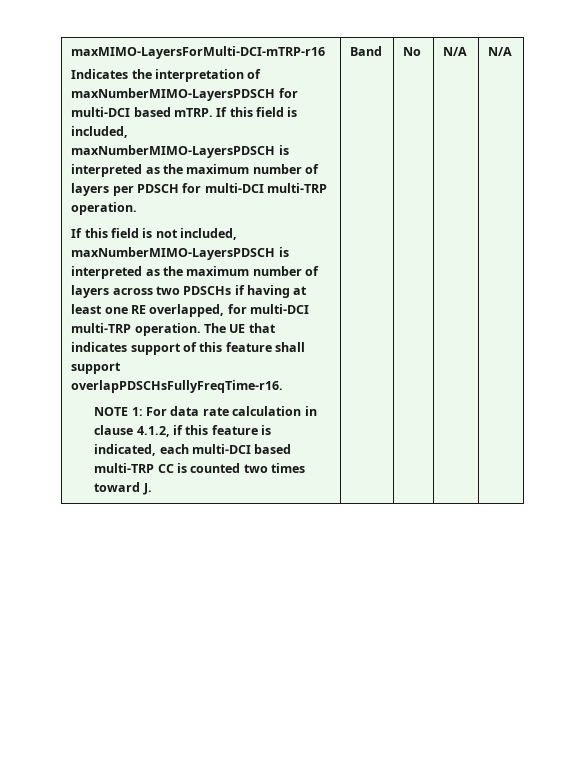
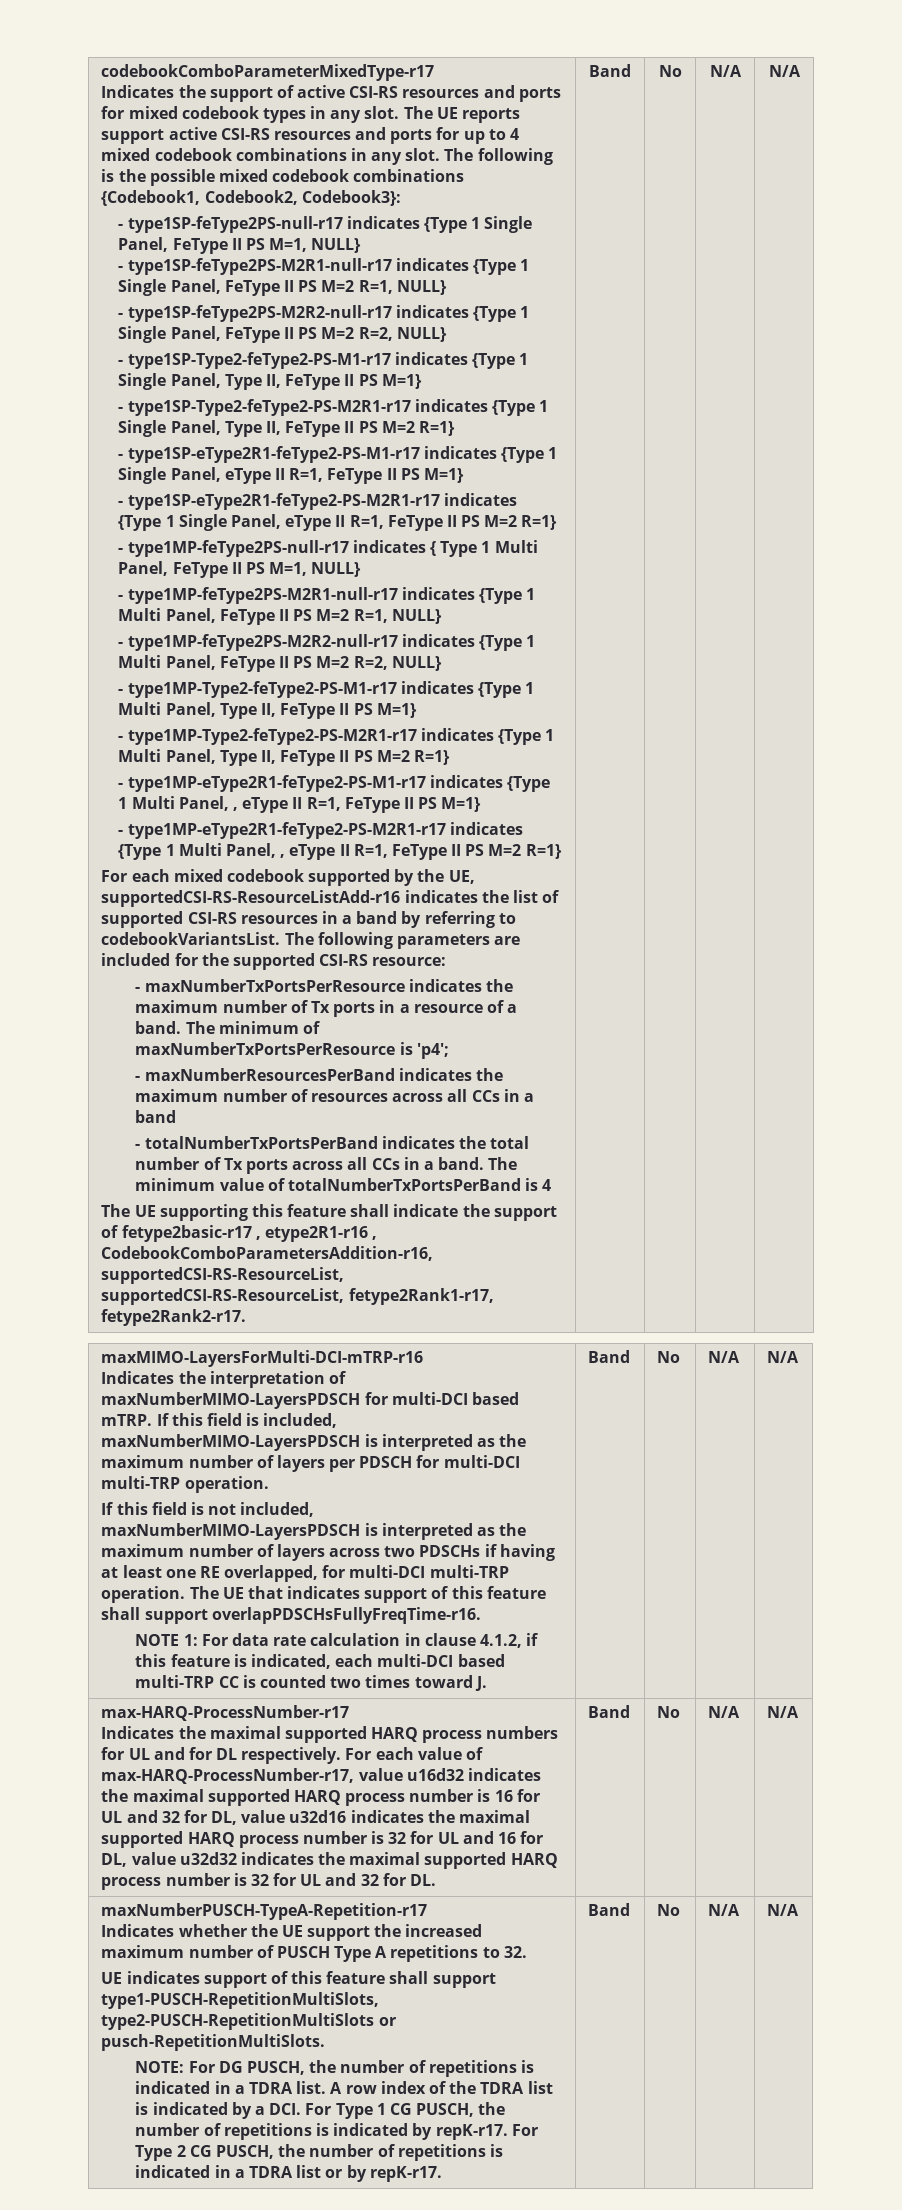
(71, 52) none -> [101,64,435,81] [101,85,561,102] [101,106,521,123] [101,127,520,144] [101,148,553,165] [101,169,465,186] [101,190,401,206] [118,216,533,233] [118,237,362,254] [118,258,530,275] [118,279,447,296] [118,305,530,322] [118,326,447,343] [118,352,529,369] [118,373,422,390] [118,399,549,416] [118,420,455,437] [118,446,558,463] [118,467,464,484] [118,493,517,510] [118,514,558,531] [118,540,538,557] [118,561,362,578] [118,587,536,604] [118,608,442,625] [118,634,536,651] [118,655,442,672] [118,681,535,698] [118,702,417,719] [118,728,555,745] [118,749,450,766] [118,775,550,792] [118,796,482,813] [118,822,523,839] [118,843,562,860] [101,869,475,886] [101,890,560,907] [101,911,516,928] [101,932,521,949] [101,953,447,970] [135,979,514,992] [135,1000,518,1017] [135,1021,321,1034] [135,1042,449,1059] [135,1068,504,1081] [135,1089,534,1102] [135,1110,177,1123] [135,1136,530,1149] [135,1157,518,1174] [135,1178,552,1191] [101,1204,557,1221] [101,1225,378,1242] [101,1246,434,1261] [101,1267,345,1284] [101,1288,494,1305] [101,1309,247,1326] [589,64,631,77] [658,65,682,77] [709,65,742,77] [768,65,801,77] codebookComboParameterMixedType-r17 // Indicates the support of active CSI-RS resources and ports for mixed codebook types in any slot. The UE reports support active CSI-RS resources and ports for up to 4 mixed codebook combinations in any slot. The following is the possible mixed codebook combinations {Codebook1, Codebook2, Codebook3}: // - type1SP-feType2PS-null-r17 indicates {Type 1 Single Panel, FeType II PS M=1, NULL} // - type1SP-feType2PS-M2R1-null-r17 indicates {Type 1 Single Panel, FeType II PS M=2 R=1, NULL} // - type1SP-feType2PS-M2R2-null-r17 indicates {Type 1 Single Panel, FeType II PS M=2 R=2, NULL} // - type1SP-Type2-feType2-PS-M1-r17 indicates {Type 1 Single Panel, Type II, FeType II PS M=1} // - type1SP-Type2-feType2-PS-M2R1-r17 indicates {Type 1 Single Panel, Type II, FeType II PS M=2 R=1} // - type1SP-eType2R1-feType2-PS-M1-r17 indicates {Type 1 Single Panel, eType II R=1, FeType II PS M=1} // - type1SP-eType2R1-feType2-PS-M2R1-r17 indicates {Type 1 Single Panel, eType II R=1, FeType II PS M=2 R=1} // - type1MP-feType2PS-null-r17 indicates { Type 1 Multi Panel, FeType II PS M=1, NULL} // - type1MP-feType2PS-M2R1-null-r17 indicates {Type 1 Multi Panel, FeType II PS M=2 R=1, NULL} // - type1MP-feType2PS-M2R2-null-r17 indicates {Type 1 Multi Panel, FeType II PS M=2 R=2, NULL} // - type1MP-Type2-feType2-PS-M1-r17 indicates {Type 1 Multi Panel, Type II, FeType II PS M=1} // - type1MP-Type2-feType2-PS-M2R1-r17 indicates {Type 1 Multi Panel, Type II, FeType II PS M=2 R=1} // - type1MP-eType2R1-feType2-PS-M1-r17 indicates {Type 1 Multi Panel, , eType II R=1, FeType II PS M=1} // - type1MP-eType2R1-feType2-PS-M2R1-r17 indicates {Type 1 Multi Panel, , eType II R=1, FeType II PS M=2 R=1} // For each mixed codebook supported by the UE, supportedCSI-RS-ResourceListAdd-r16 indicates the list of supported CSI-RS resources in a band by referring to codebookVariantsList. The following parameters are included for the supported CSI-RS resource: // - maxNumberTxPortsPerResource indicates the maximum number of Tx ports in a resource of a band. The minimum of maxNumberTxPortsPerResource is 'p4'; // - maxNumberResourcesPerBand indicates the maximum number of resources across all CCs in a band // - totalNumberTxPortsPerBand indicates the total number of Tx ports across all CCs in a band. The minimum value of totalNumberTxPortsPerBand is 4 // The UE supporting this feature shall indicate the support of fetype2basic-r17 , etype2R1-r16 , CodebookComboParametersAddition-r16, supportedCSI-RS-ResourceList, supportedCSI-RS-ResourceList, fetype2Rank1-r17, fetype2Rank2-r17. | Band | No | N/A | N/A //
(513, 51) none -> [101,1705,350,1721] [101,1726,559,1743] [101,1747,484,1764] [101,1768,541,1784] [101,1789,540,1806] [101,1810,531,1825] [101,1831,544,1848] [101,1852,558,1869] [101,1873,437,1890] [588,1705,631,1718] [657,1706,681,1718] [708,1706,741,1718] [767,1706,800,1718] [101,1903,428,1920] [101,1924,483,1941] [101,1945,527,1962] [101,1971,496,1988] [101,1992,380,2009] [101,2013,396,2030] [101,2034,326,2051] [135,2060,534,2077] [135,2081,553,2094] [135,2102,506,2119] [135,2123,538,2140] [135,2144,503,2161] [135,2165,442,2182] [588,1903,631,1916] [657,1904,681,1916] [708,1904,741,1916] [767,1904,800,1916] // max-HARQ-ProcessNumber-r17 // Indicates the maximal supported HARQ process numbers for UL and for DL respectively. For each value of max-HARQ-ProcessNumber-r17, value u16d32 indicates the maximal supported HARQ process number is 16 for UL and 32 for DL, value u32d16 indicates the maximal supported HARQ process number is 32 for UL and 16 for DL, value u32d32 indicates the maximal supported HARQ process number is 32 for UL and 32 for DL. | Band | No | N/A | N/A // maxNumberPUSCH-TypeA-Repetition-r17 // Indicates whether the UE support the increased maximum number of PUSCH Type A repetitions to 32. // UE indicates support of this feature shall support type1-PUSCH-RepetitionMultiSlots, type2-PUSCH-RepetitionMultiSlots or pusch-RepetitionMultiSlots. // NOTE: For DG PUSCH, the number of repetitions is indicated in a TDRA list. A row index of the TDRA list is indicated by a DCI. For Type 1 CG PUSCH, the number of repetitions is indicated by repK-r17. For Type 2 CG PUSCH, the number of repetitions is indicated in a TDRA list or by repK-r17. | Band | No | N/A | N/A

